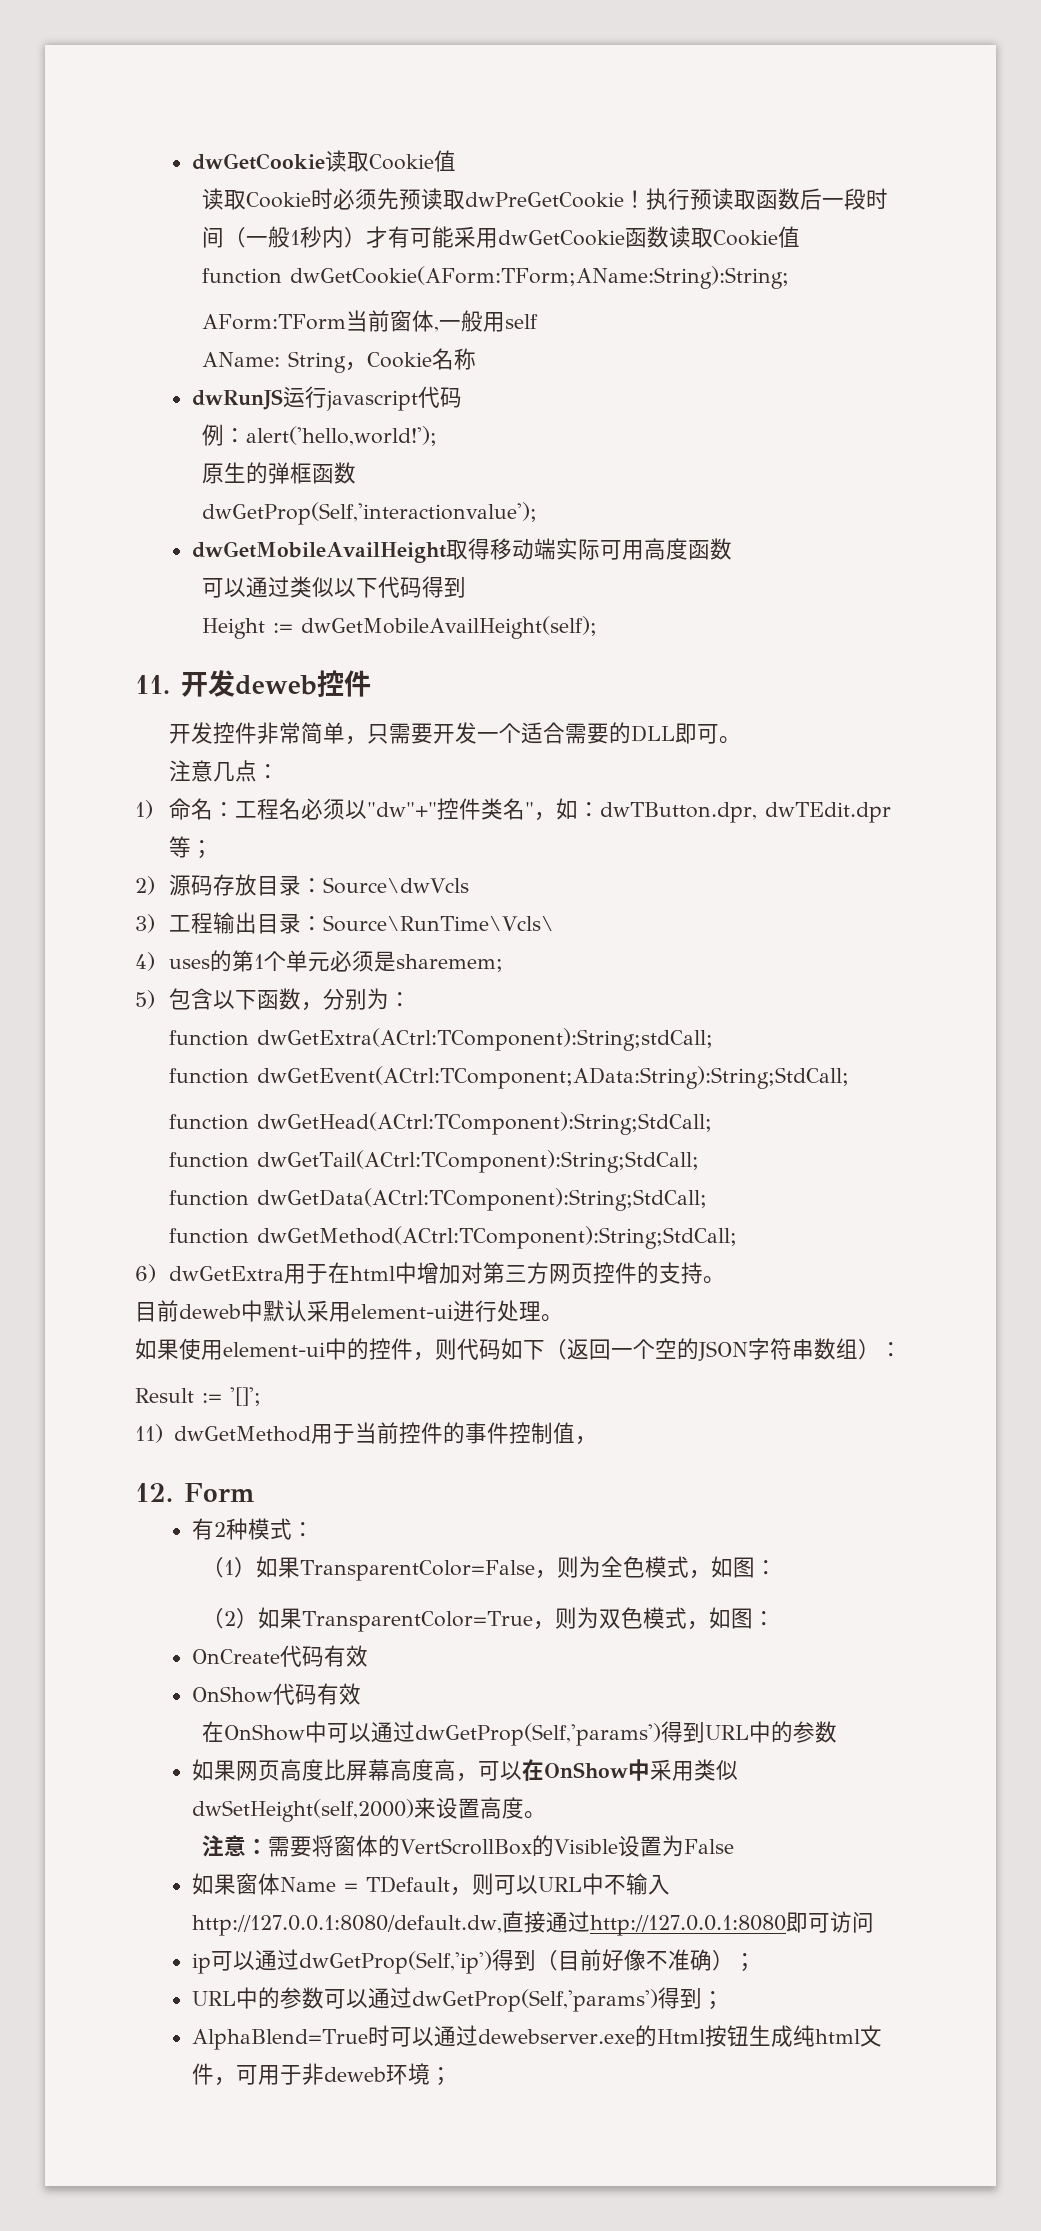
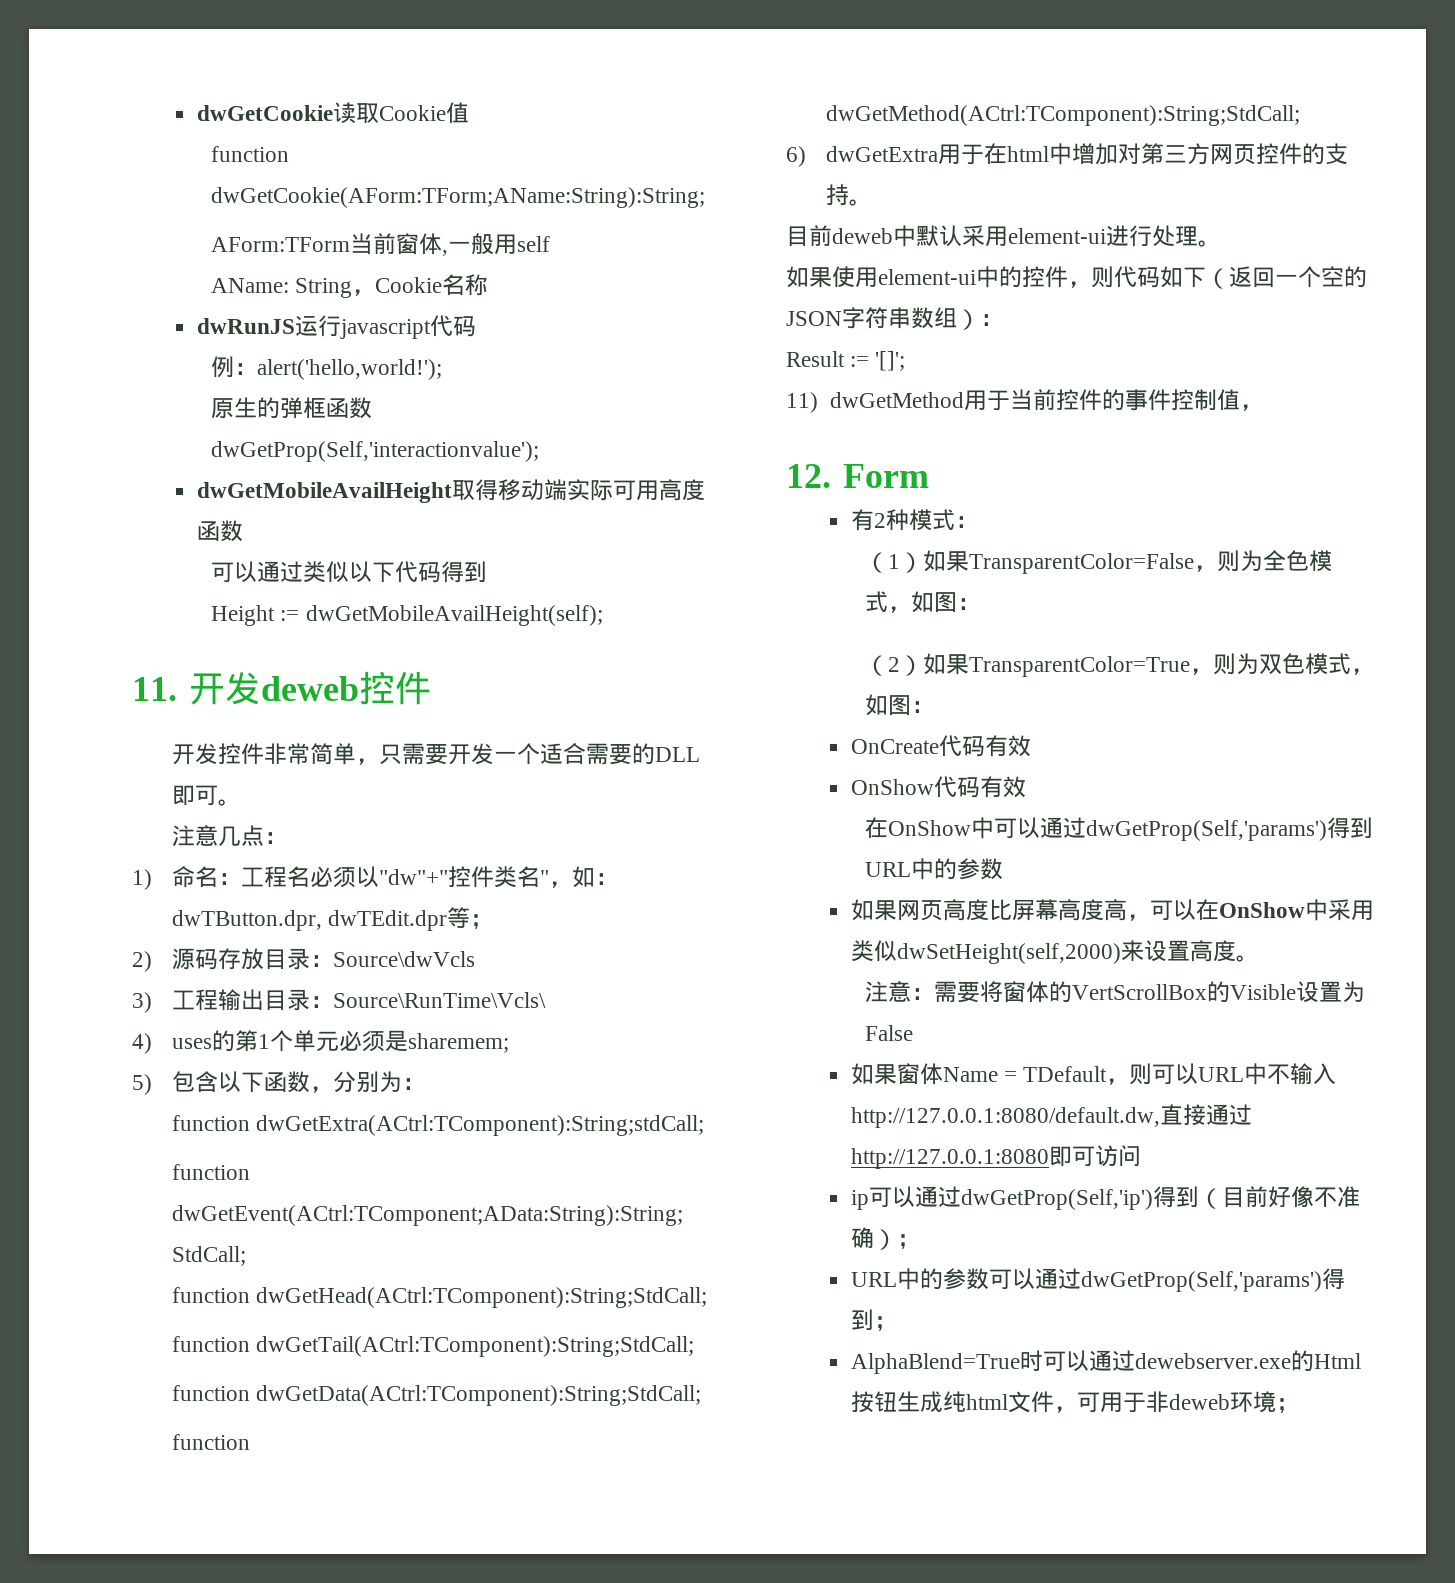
[202,188,889,210] [202,226,801,248] // 读取Cookie时必须先预读取dwPreGetCookie！执行预读取函数后一段时间（一般1秒内）才有可能采用dwGetCookie函数读取Cookie值 -> (469, 113) none

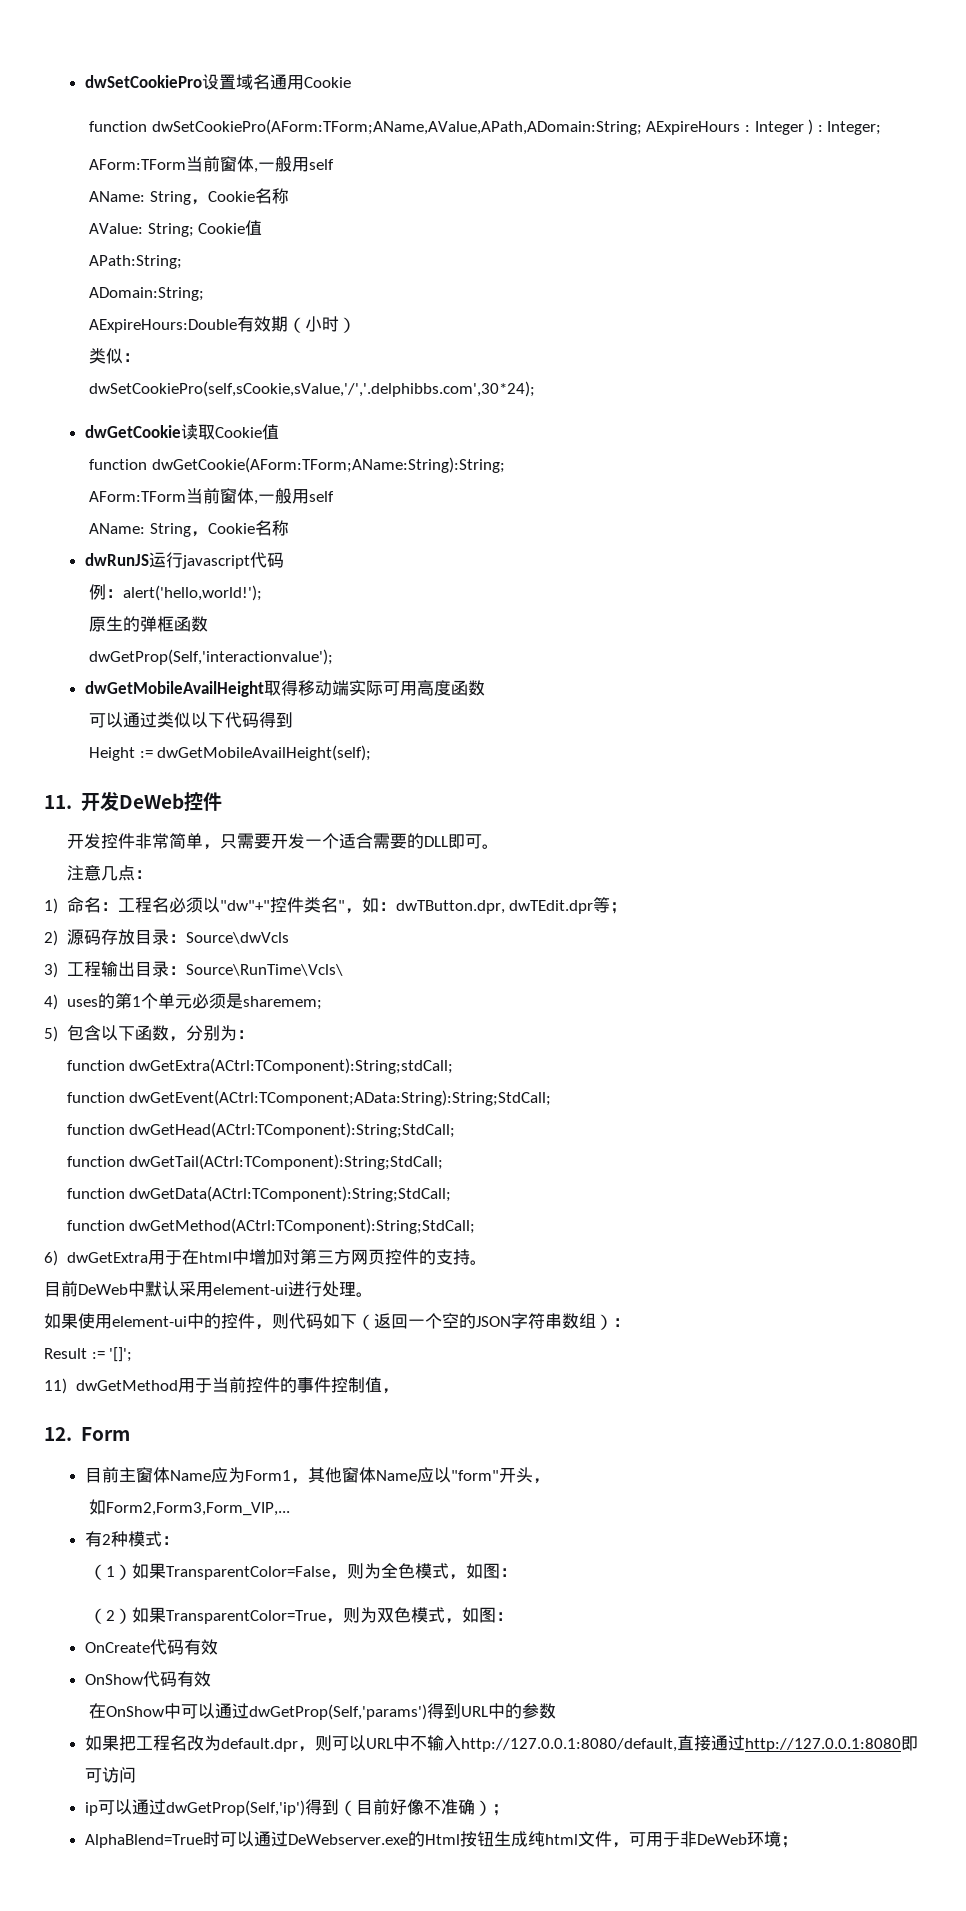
(196, 113) none -> [85,74,352,90] [89,119,882,135] [89,156,335,173] [89,188,289,205] [89,220,263,237] [89,255,183,269] [89,287,205,301] [89,316,357,333] [89,348,141,364] [89,381,536,397] dwSetCookiePro设置域名通用Cookie // function dwSetCookiePro(AForm:TForm;AName,AValue,APath,ADomain:String; AExpireHours : Integer ) : Integer; // AForm:TForm当前窗体,一般用self // AName: String，Cookie名称 // AValue: String; Cookie值 // APath:String; // ADomain:String; // AExpireHours:Double有效期（小时） // 类似： // dwSetCookiePro(self,sCookie,sValue,'/','.delphibbs.com',30*24); //
[260,676,359,701] deweb -> [118,793,184,809] DeWeb
[832,228,893,244] deweb -> [78,1284,128,1295] DeWeb
(929, 476) none -> [85,1467,551,1484] [89,1499,291,1516] // 目前主窗体Name应为Form1，其他窗体Name应以"form"开头， // 如Form2,Form3,Form_VIP,...
[896,899,1374,921] [850,940,1259,964] [865,981,1366,1003] [865,1025,914,1041] [850,1063,1108,1085] 网页高度比屏幕高度高，可以在OnShow中采用类似dwSetHeight(self,2000)来设置高度。 // 注意：需要将窗体的VertScrollBox的Visible设置为False // 如果窗体Name = TDefault -> [119,1735,299,1752] 把工程名改为default.dpr
[850,1107,1160,1128] http://127.0.0.1:8080/default.dw, -> [461,1738,678,1752] http://127.0.0.1:8080/default,
[850,1268,1345,1292] [850,1309,897,1331] // URL中的参数可以通过dwGetProp(Self,'params')得到； -> (510, 1810) none
[1134,1353,1291,1369] dewebserver.exe -> [288,1834,409,1845] DeWebserver.exe
[1168,1394,1230,1410] deweb -> [697,1834,748,1845] DeWeb

